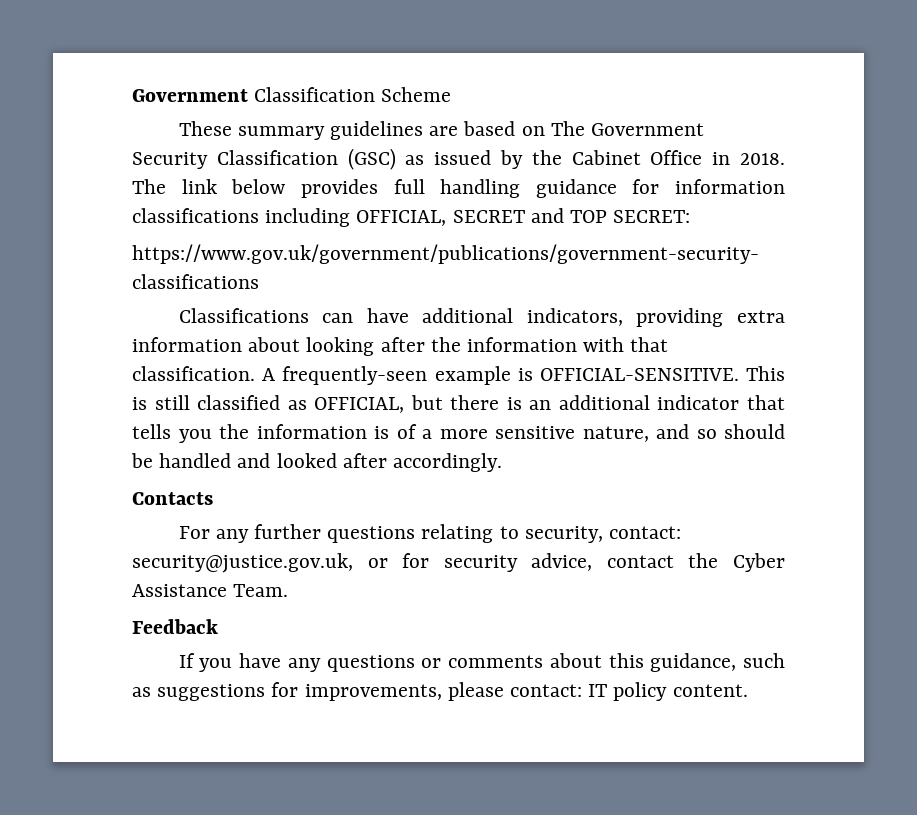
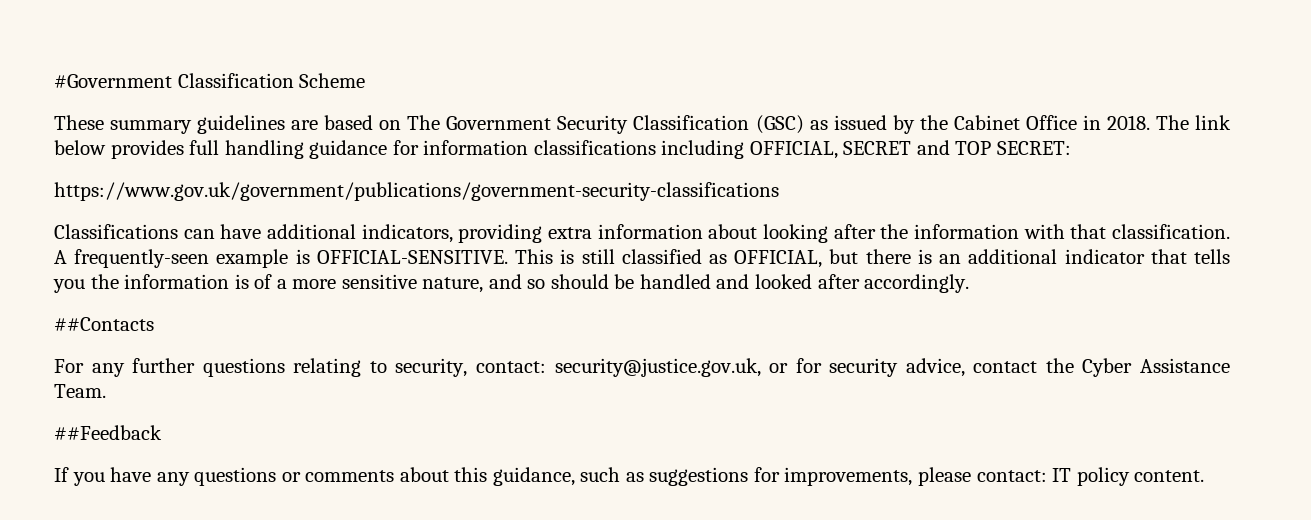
[132,89,248,102] Government -> [54,74,172,88] #Government
[132,492,213,505] Contacts -> [54,317,154,331] ##Contacts
[132,619,218,634] Feedback -> [54,425,162,440] ##Feedback

